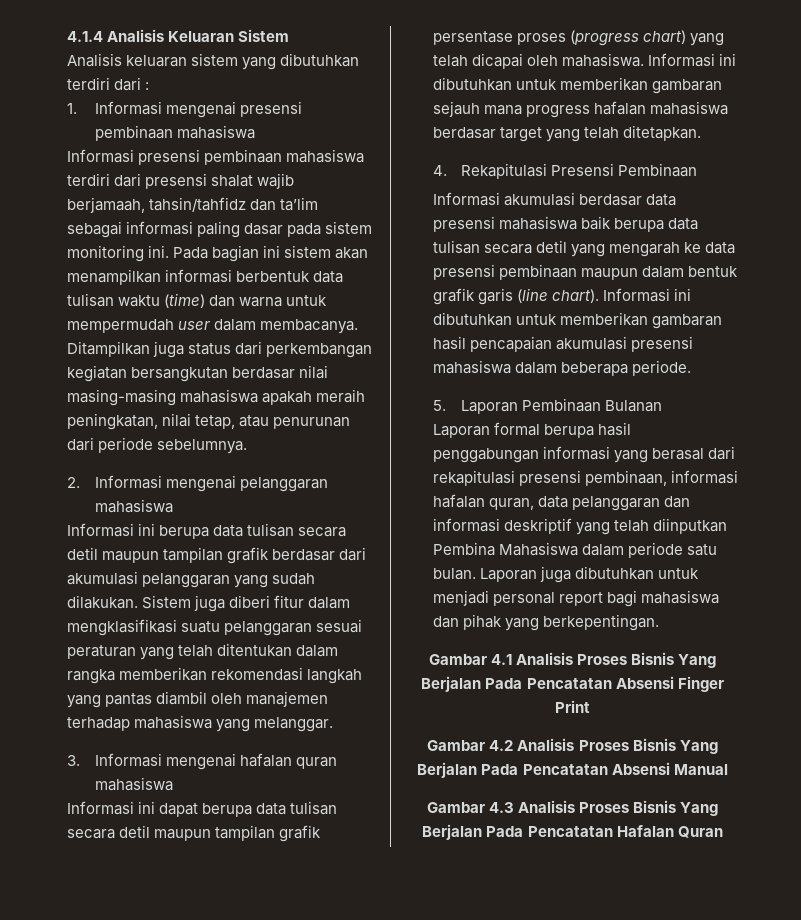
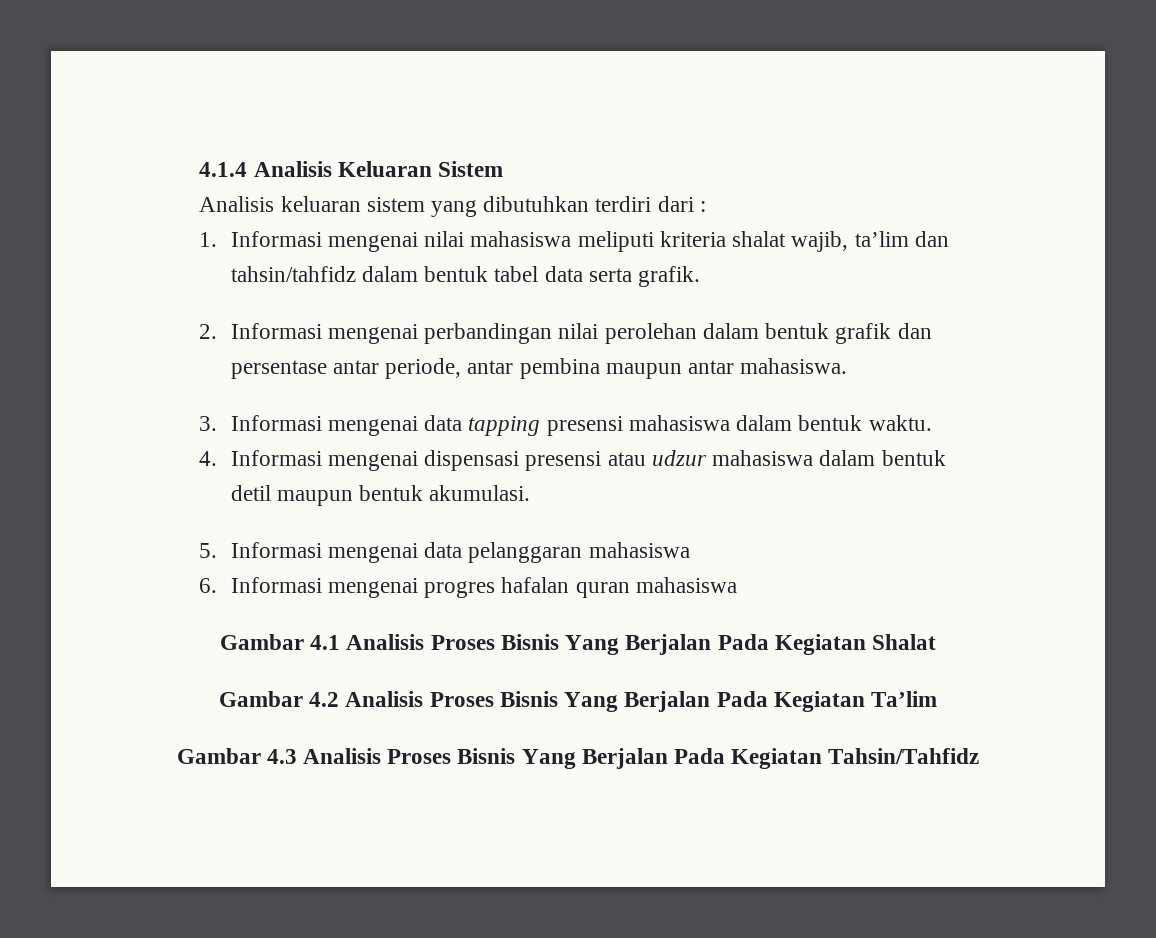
[240,101,303,117] [95,125,256,141] [67,149,365,165] [67,173,295,189] [67,197,319,213] [67,221,373,238] [67,245,369,262] [67,269,344,285] [67,293,328,308] [67,319,359,334] [67,341,373,358] [67,365,329,382] [67,389,366,406] [67,413,351,430] [67,437,248,454] [67,475,329,492] [95,499,174,513] [67,523,347,539] [67,547,367,564] [67,571,316,588] [67,595,351,612] [67,619,363,636] [67,643,339,660] [67,667,363,684] [67,691,329,708] [67,715,334,732] [67,753,338,770] [95,777,174,791] [67,801,338,817] [67,825,322,842] [433,30,725,46] [433,53,737,69] [433,77,723,94] [433,101,729,118] [433,125,702,142] [433,163,698,179] [433,192,677,206] [433,216,699,232] [433,240,736,257] [433,264,739,280] [433,288,692,305] [433,312,723,329] [433,336,694,352] [433,360,692,376] [433,398,663,414] [433,422,632,438] [433,446,736,463] [433,470,739,486] [433,494,691,511] [433,518,728,535] [433,542,718,558] [433,566,700,583] [433,590,720,607] [433,614,660,631] presensi pembinaan mahasiswa // Informasi presensi pembinaan mahasiswa terdiri dari presensi shalat wajib berjamaah, tahsin/tahfidz dan ta’lim sebagai informasi paling dasar pada sistem monitoring ini. Pada bagian ini sistem akan menampilkan informasi berbentuk data tulisan waktu (time) dan warna untuk mempermudah user dalam membacanya. Ditampilkan juga status dari perkembangan kegiatan bersangkutan berdasar nilai masing-masing mahasiswa apakah meraih peningkatan, nilai tetap, atau penurunan dari periode sebelumnya. // 2. Informasi mengenai pelanggaran mahasiswa // Informasi ini berupa data tulisan secara detil maupun tampilan grafik berdasar dari akumulasi pelanggaran yang sudah dilakukan. Sistem juga diberi fitur dalam mengklasifikasi suatu pelanggaran sesuai peraturan yang telah ditentukan dalam rangka memberikan rekomendasi langkah yang pantas diambil oleh manajemen terhadap mahasiswa yang melanggar. // 3. Informasi mengenai hafalan quran mahasiswa // Informasi ini dapat berupa data tulisan secara detil maupun tampilan grafik persentase proses (progress chart) yang telah dicapai oleh mahasiswa. Informasi ini dibutuhkan untuk memberikan gambaran sejauh mana progress hafalan mahasiswa berdasar target yang telah ditetapkan. // 4. Rekapitulasi Presensi Pembinaan // Informasi akumulasi berdasar data presensi mahasiswa baik berupa data tulisan secara detil yang mengarah ke data presensi pembinaan maupun dalam bentuk grafik garis (line chart). Informasi ini dibutuhkan untuk memberikan gambaran hasil pencapaian akumulasi presensi mahasiswa dalam beberapa periode. // 5. Laporan Pembinaan Bulanan // Laporan formal berupa hasil penggabungan informasi yang berasal dari rekapitulasi presensi pembinaan, informasi hafalan quran, data pelanggaran dan informasi deskriptif yang telah diinputkan Pembina Mahasiswa dalam periode satu bulan. Laporan juga dibutuhkan untuk menjadi personal report bagi mahasiswa dan pihak yang berkepentingan. -> [424,231,949,252] [230,266,701,287] [199,323,932,344] [230,358,848,379] [199,415,932,436] [199,450,946,471] [230,485,531,506] [199,542,690,563] [199,577,737,598] nilai mahasiswa meliputi kriteria shalat wajib, ta’lim dan tahsin/tahfidz dalam bentuk tabel data serta grafik. // 2. Informasi mengenai perbandingan nilai perolehan dalam bentuk grafik dan persentase antar periode, antar pembina maupun antar mahasiswa. // 3. Informasi mengenai data tapping presensi mahasiswa dalam bentuk waktu. // 4. Informasi mengenai dispensasi presensi atau udzur mahasiswa dalam bentuk detil maupun bentuk akumulasi. // 5. Informasi mengenai data pelanggaran mahasiswa // 6. Informasi mengenai progres hafalan quran mahasiswa
[526,676,724,692] [555,700,590,713] Pencatatan Absensi Finger Print -> [774,634,936,655] Kegiatan Shalat
[522,762,728,775] Pencatatan Absensi Manual -> [773,691,937,712] Kegiatan Ta’lim
[527,825,723,838] Pencatatan Hafalan Quran -> [731,748,980,769] Kegiatan Tahsin/Tahfidz

